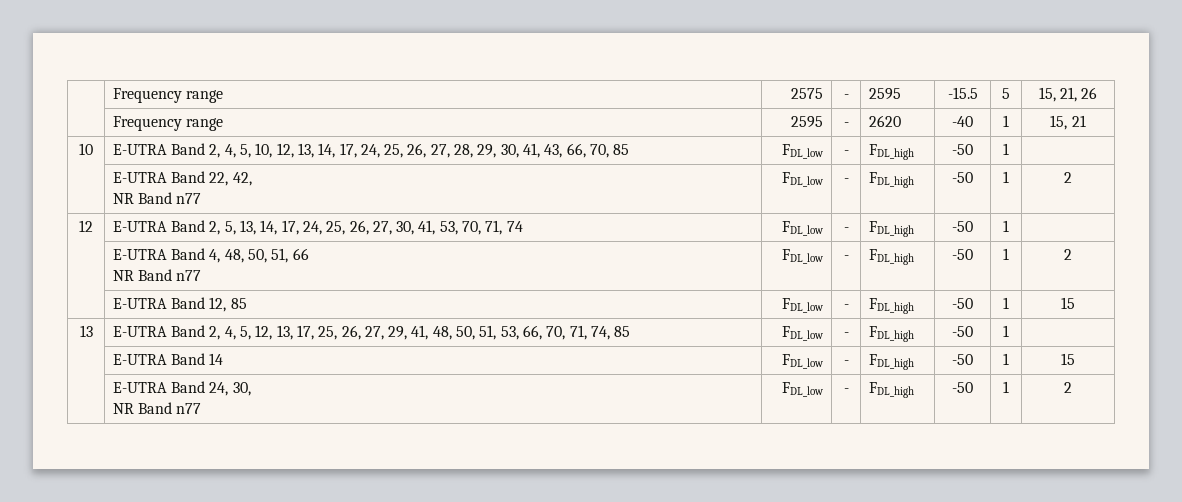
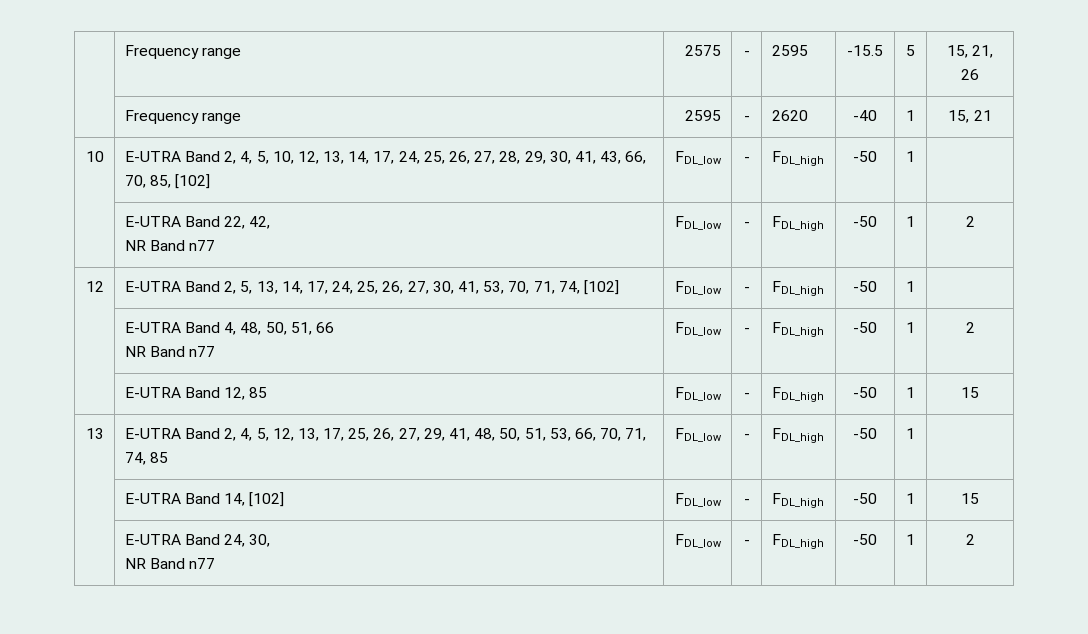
[613,144,630,155] 85 -> [150,174,211,189] 85, [102]
[506,221,523,232] 74 -> [558,280,619,295] 74, [102]
[209,353,224,365] 14 -> [224,492,285,507] 14, [102]

